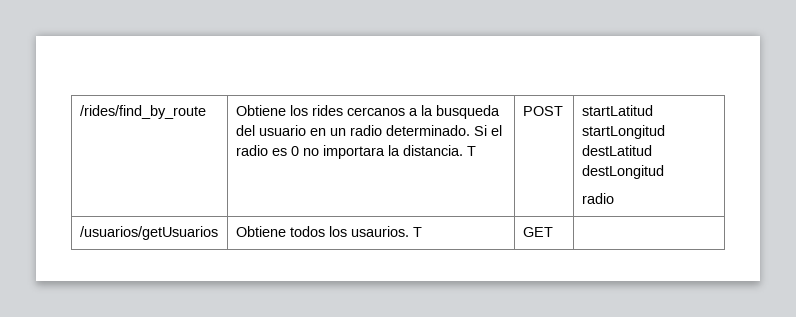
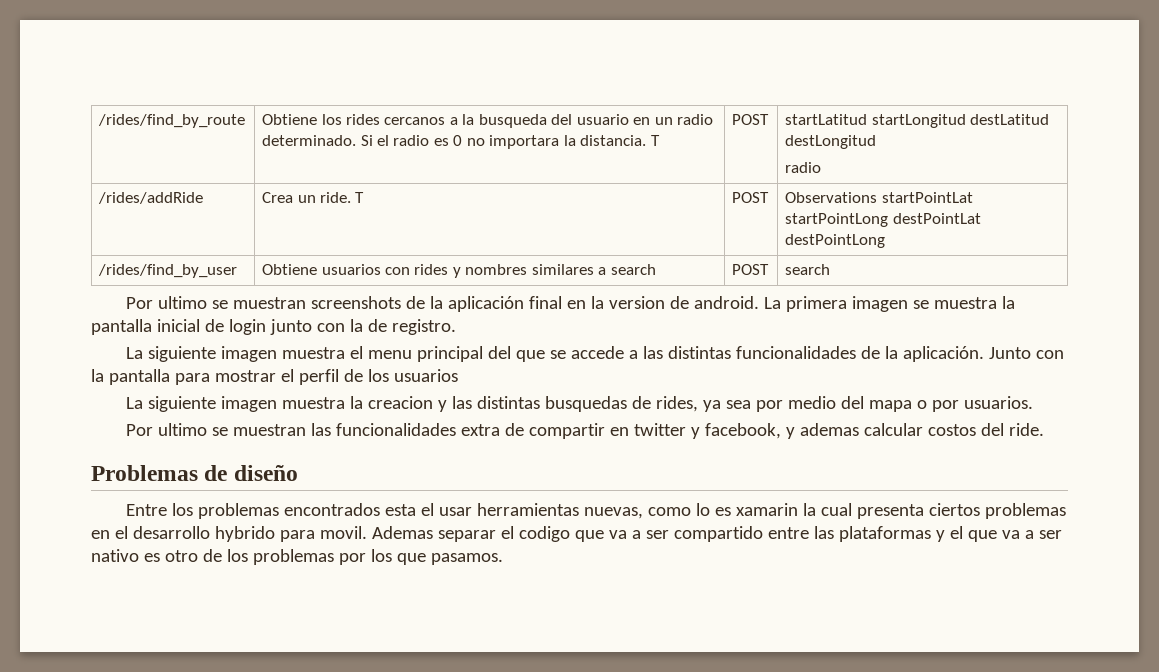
[79,226,218,240] [235,226,422,237] [522,227,553,237] /usuarios/getUsuarios | Obtiene todos los usaurios. T | GET | -> [98,192,204,204] [262,192,365,203] [732,192,770,203] [785,192,973,203] [785,213,981,227] [785,234,886,248] [98,264,238,278] [262,264,656,278] [732,264,770,275] [785,264,831,275] [126,296,1016,312] [91,319,456,335] [126,346,1065,362] [91,369,458,385] [126,396,1034,412] [126,423,1045,439] [91,465,298,481] [126,503,1067,519] [91,526,1062,542] [91,549,503,565] /rides/addRide | Crea un ride. T | POST | Observations startPointLat startPointLong destPointLat destPointLong // /rides/find_by_user | Obtiene usuarios con rides y nombres similares a search | POST | search // Por ultimo se muestran screenshots de la aplicación final en la version de android. La primera imagen se muestra la pantalla inicial de login junto con la de registro. // La siguiente imagen muestra el menu principal del que se accede a las distintas funcionalidades de la aplicación. Junto con la pantalla para mostrar el perfil de los usuarios // La siguiente imagen muestra la creacion y las distintas busquedas de rides, ya sea por medio del mapa o por usuarios. // Por ultimo se muestran las funcionalidades extra de compartir en twitter y facebook, y ademas calcular costos del ride. // Problemas de diseño // Entre los problemas encontrados esta el usar herramientas nuevas, como lo es xamarin la cual presenta ciertos problemas en el desarrollo hybrido para movil. Ademas separar el codigo que va a ser compartido entre las plataformas y el que va a ser nativo es otro de los problemas por los que pasamos.

